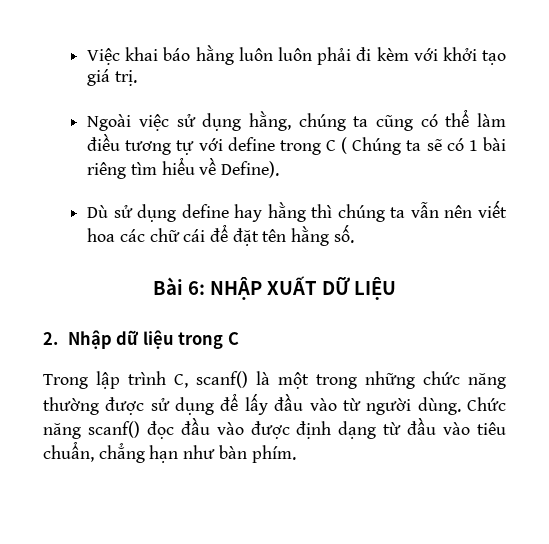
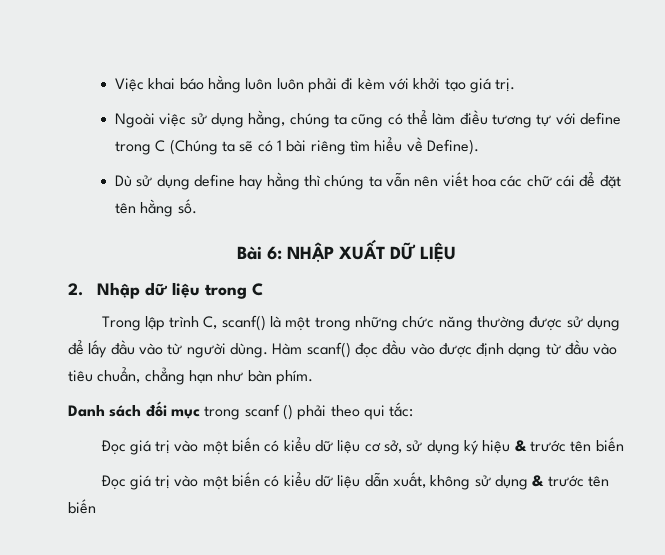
[341,137,402,155] ( Chúng -> [169,139,218,155] (Chúng
[467,397,507,411] [43,423,81,439] Chức năng -> [272,343,303,355] Hàm
(296, 454) none -> [68,401,414,420] [100,437,624,455] [100,472,609,490] [68,499,96,514] // Danh sách đối mục trong scanf () phải theo qui tắc: // Đọc giá trị vào một biến có kiểu dữ liệu cơ sở, sử dụng ký hiệu & trước tên biến // Đọc giá trị vào một biến có kiểu dữ liệu dẫn xuất, không sử dụng & trước tên biến

